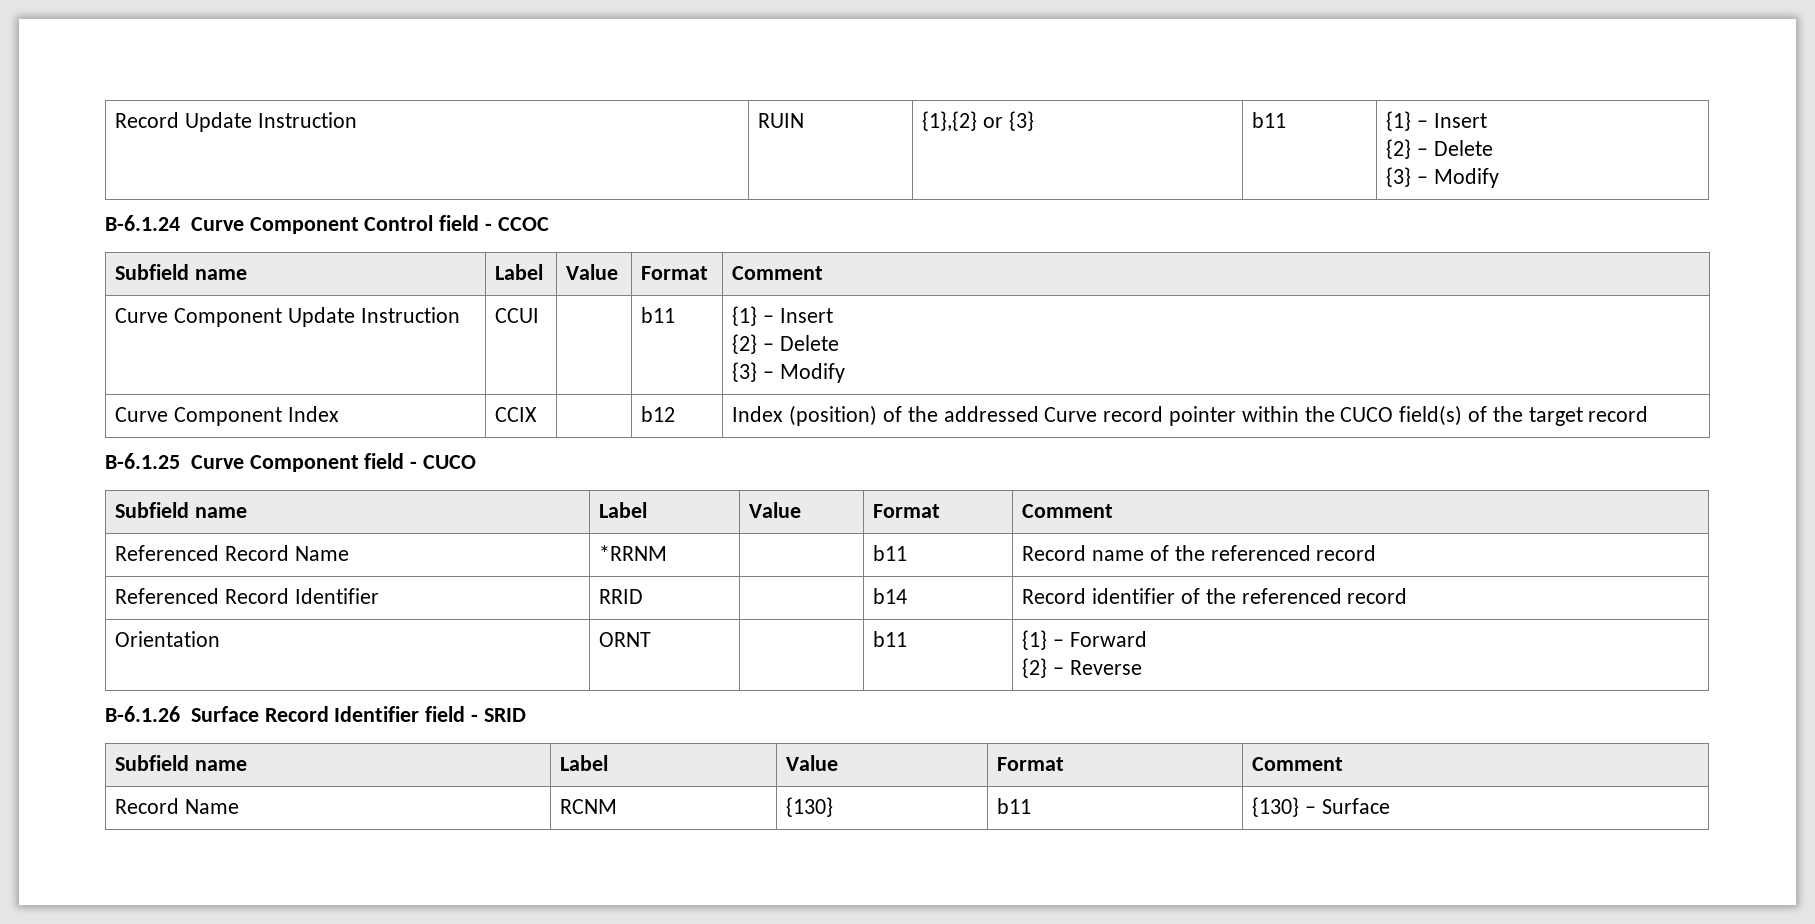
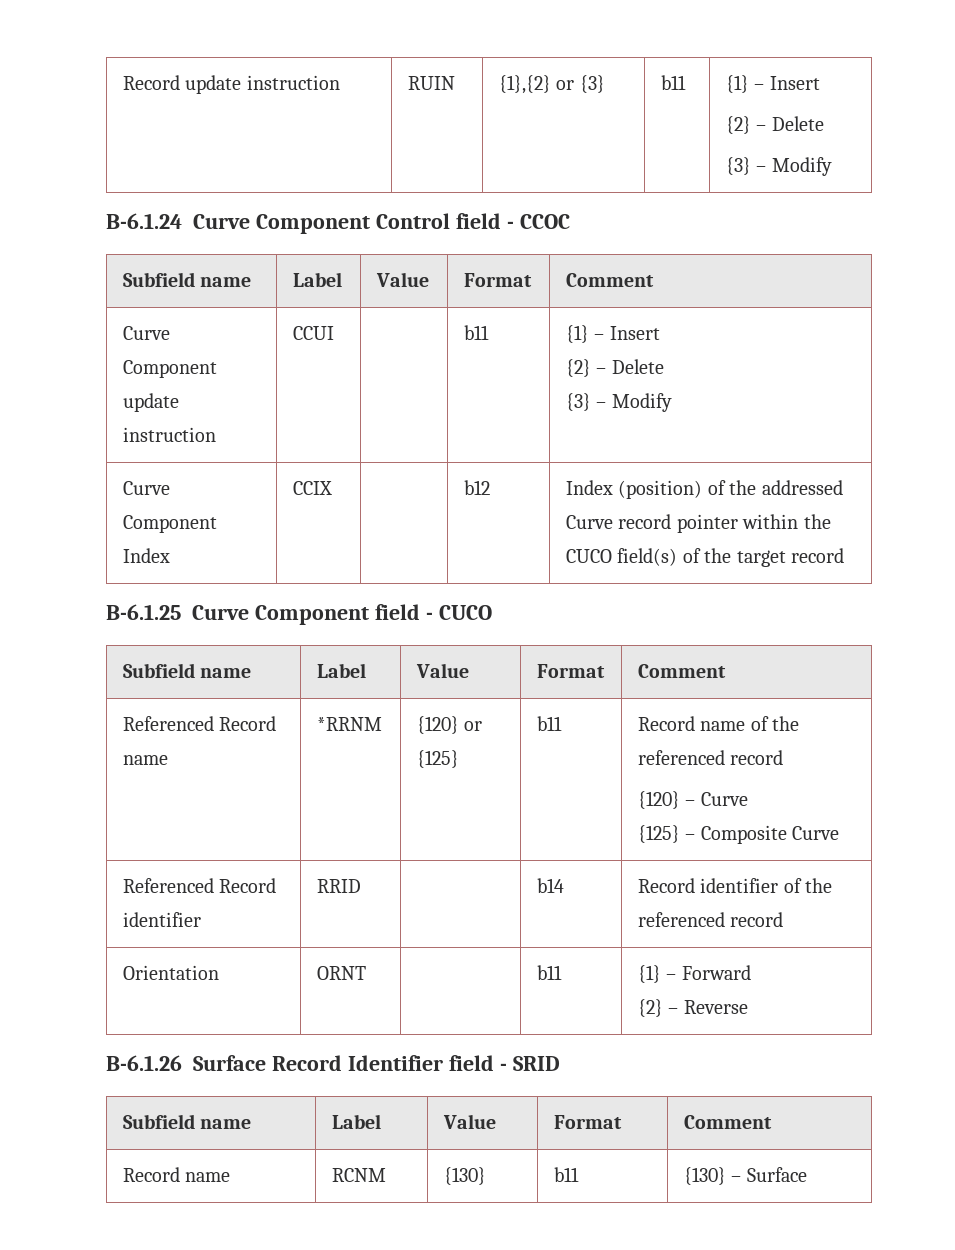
[115,112,357,132] Record Update Instruction -> [122,75,340,94] Record update instruction
[287,307,460,327] Update Instruction -> [122,393,179,412] [122,427,216,442] update instruction
[294,546,349,561] Name -> [122,755,168,765] name
(668, 553) none -> [416,716,483,734] [416,750,459,768] {120} or {125}
[115,588,379,604] // Referenced Record Identifier -> [637,791,748,809] [637,825,840,844] [122,878,277,893] [122,912,201,927] // {120} – Curve // {125} – Composite Curve // Referenced Record identifier
[185,799,240,814] Name -> [185,1172,231,1182] name

